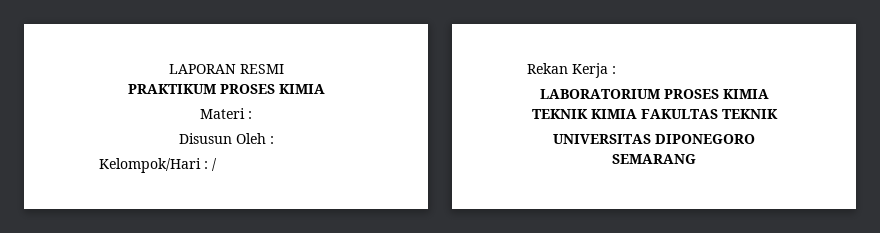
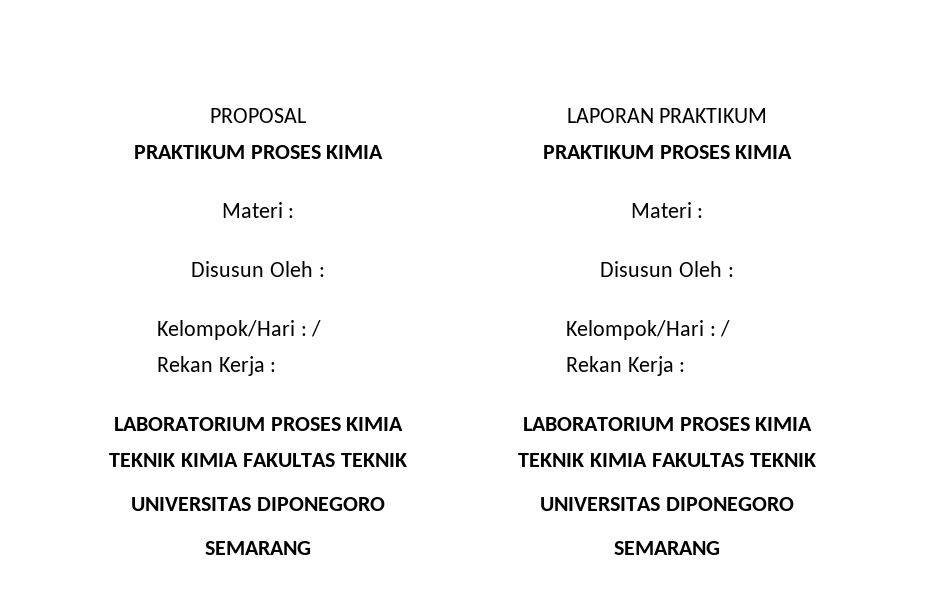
[168,64,284,74] LAPORAN RESMI -> [210,108,306,123] PROPOSAL
(696, 159) none -> [566,108,768,123] [542,145,793,159] [630,202,704,218] [600,261,734,277] [565,320,731,340] [565,356,686,376] [522,417,813,431] [518,453,816,467] [540,497,794,511] [614,541,720,555] // LAPORAN PRAKTIKUM // PRAKTIKUM PROSES KIMIA // Materi : // Disusun Oleh : // Kelompok/Hari : / // Rekan Kerja : // LABORATORIUM PROSES KIMIA // TEKNIK KIMIA FAKULTAS TEKNIK // UNIVERSITAS DIPONEGORO // SEMARANG

